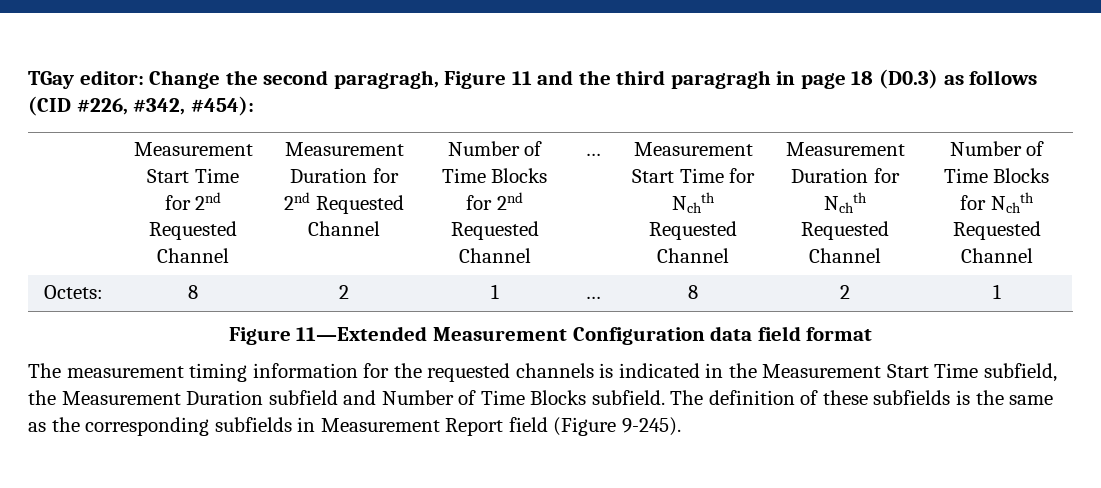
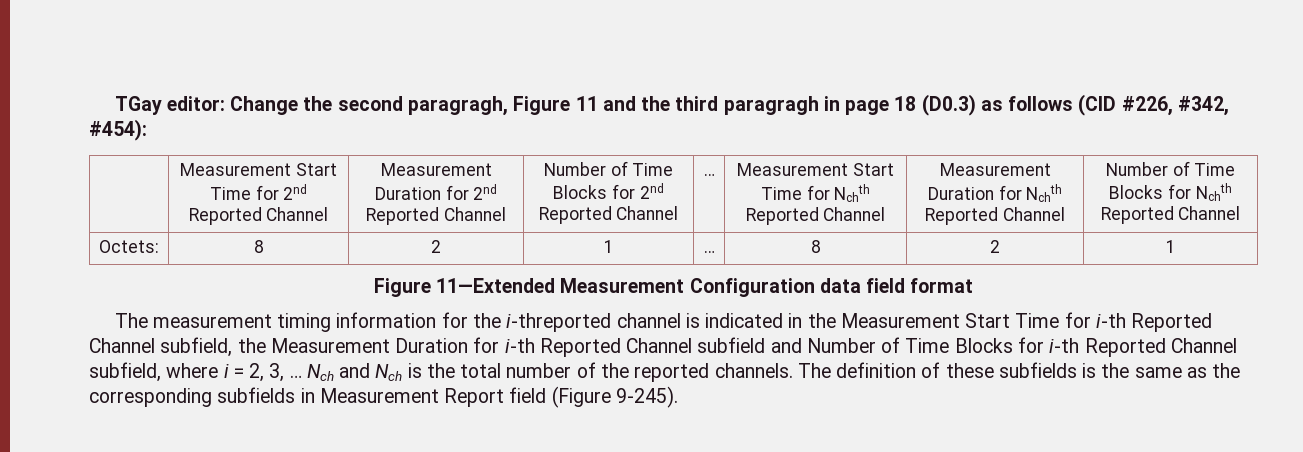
[149,221,237,240] Requested -> [188,207,262,225] Reported
[315,195,404,214] Requested -> [366,207,440,225] Reported
[450,221,539,240] Requested -> [538,206,612,224] Reported
[649,221,737,240] Requested -> [745,207,819,225] Reported
[801,221,889,240] Requested -> [925,207,999,225] Reported
[952,221,1041,240] Requested -> [1100,206,1174,224] Reported
[427,363,594,382] requested channels -> [506,313,681,332] i-threported channel
[984,363,1058,382] [28,390,264,405] subfield, the Measurement Duration -> [1064,312,1213,332] [89,337,693,357] for i-th Reported Channel subfield, the Measurement Duration for i-th Reported Channel
[591,390,665,405] subfield. -> [1017,337,1237,357] [89,362,793,382] for i-th Reported Channel subfield, where i = 2, 3, … Nch and Nch is the total number of the reported channels.

